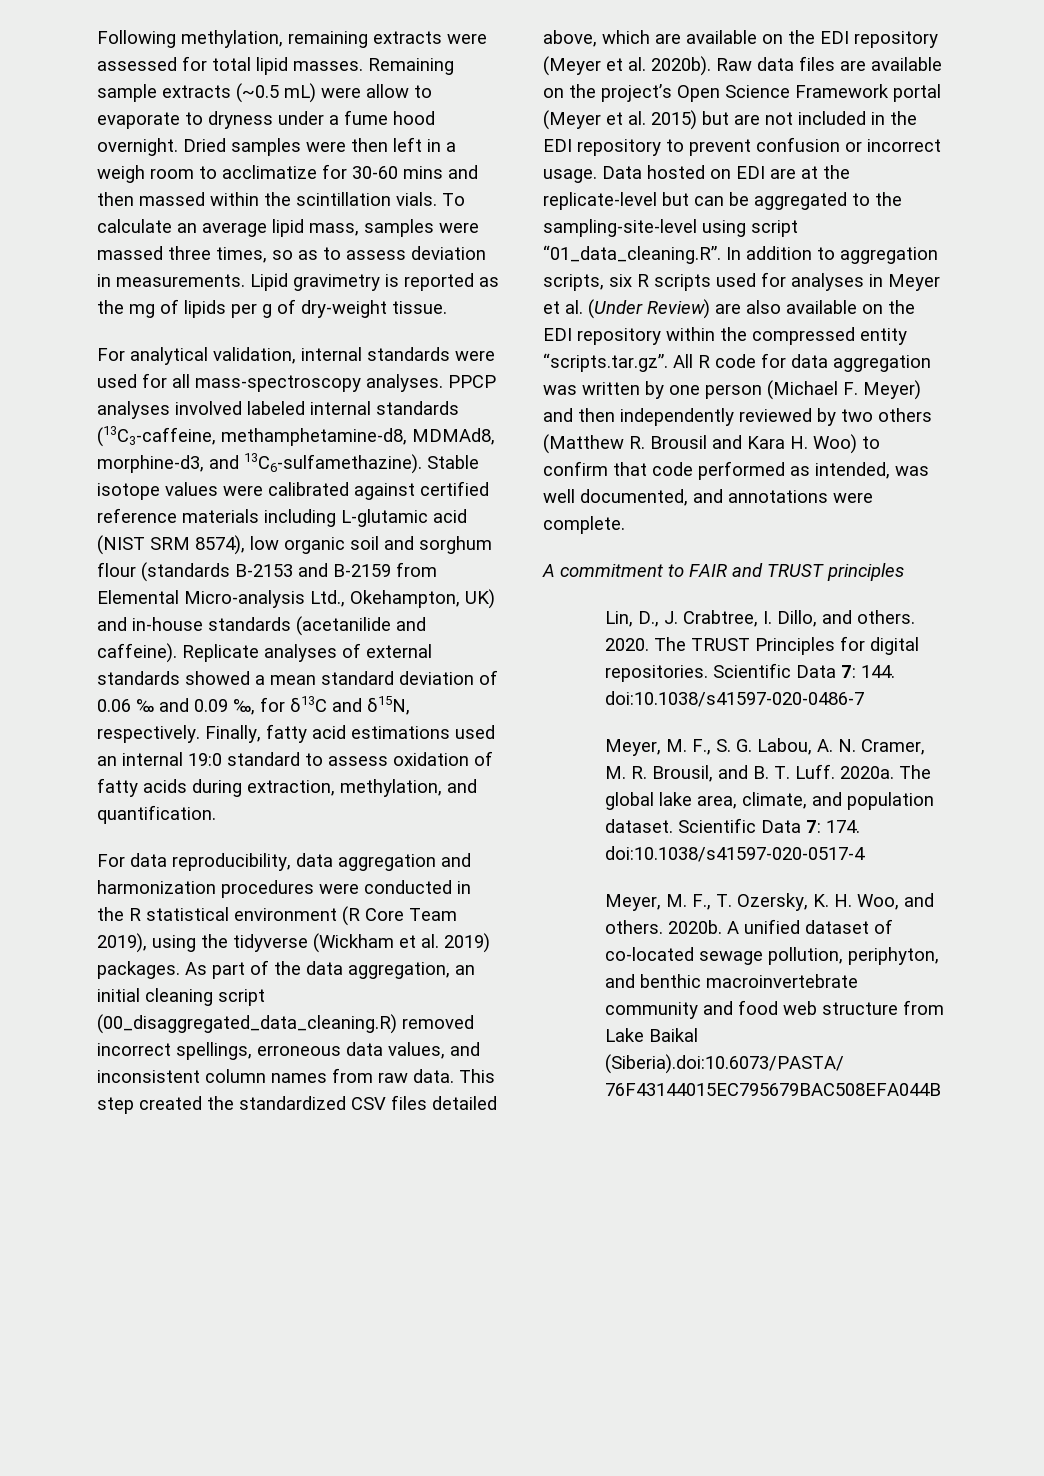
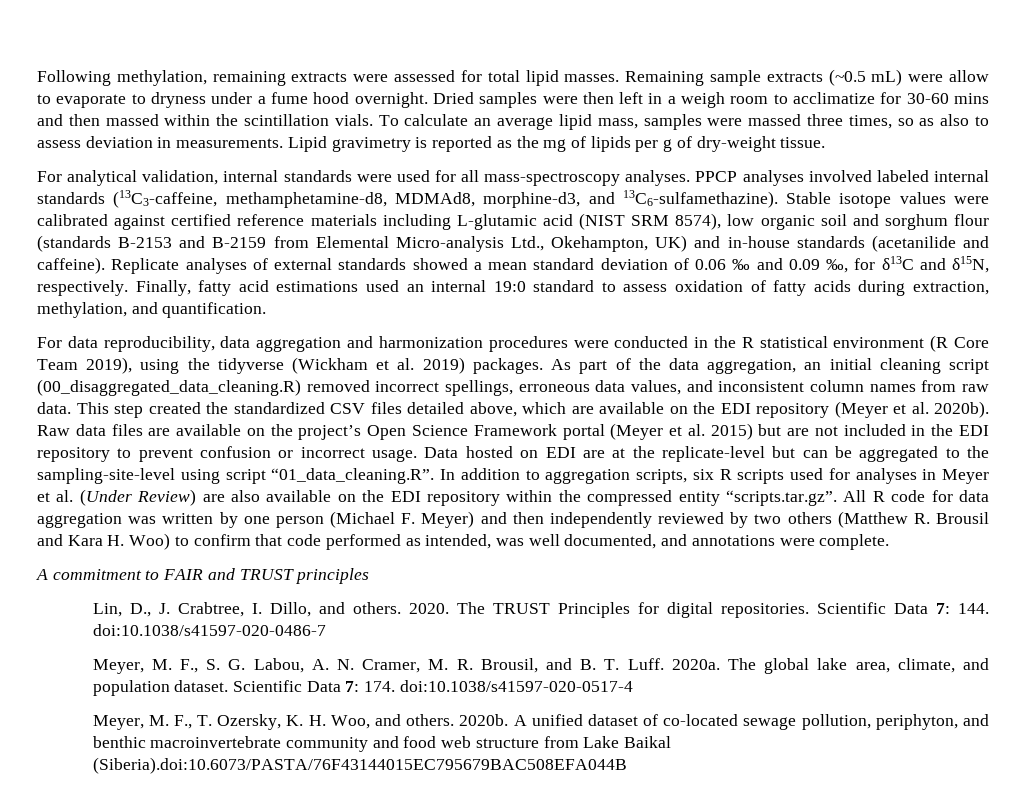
(318, 255) none -> [940,114,970,126] also

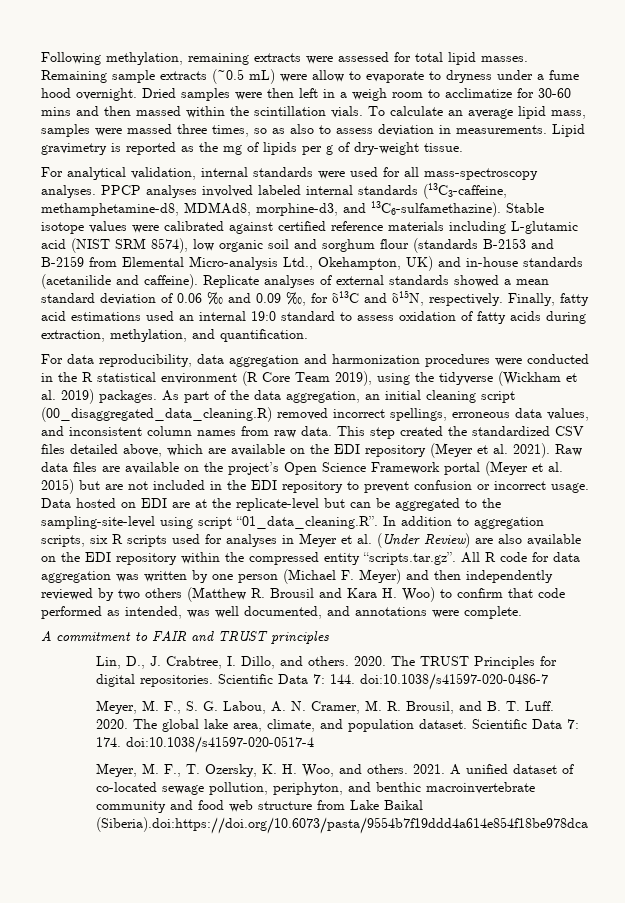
[934,401,989,418] 2020b). -> [513,443,550,458] 2021).
[671,659,720,670] 2020a. -> [96,719,129,729] 2020.
[459,714,509,726] 2020b. -> [413,764,446,774] 2021.
[92,757,627,774] (Siberia).doi:10.6073/PASTA/76F43144015EC795679BAC508EFA044B -> [96,817,589,834] (Siberia).doi:https://doi.org/10.6073/pasta/9554b7f19ddd4a614e854f18be978dca

